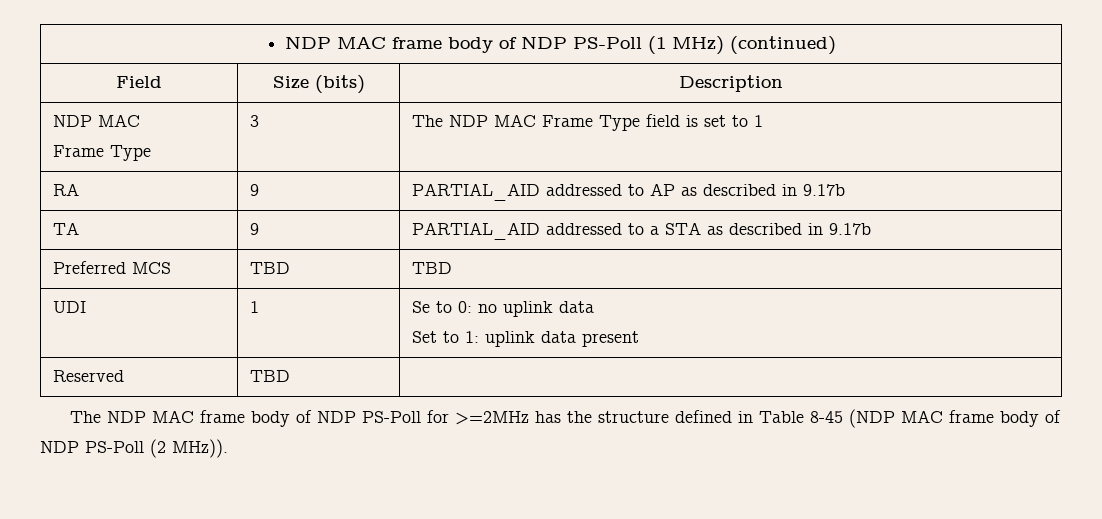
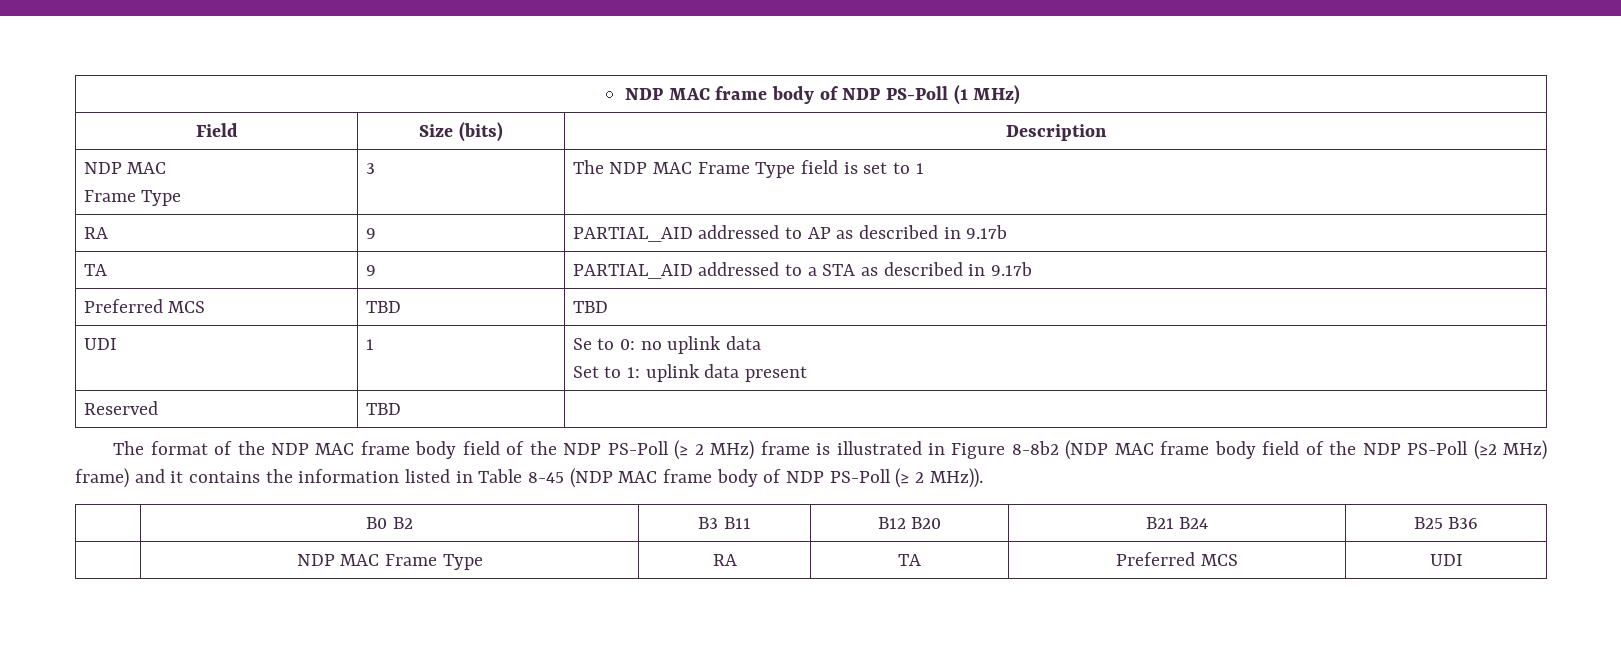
[730,36,837,55] (continued) -> (1021, 95) none
[106,410,732,427] NDP MAC frame body of NDP PS-Poll for >=2MHz has the structure defined -> [150,440,1548,460] [75,468,451,488] format of the NDP MAC frame body field of the NDP PS-Poll (≥ 2 MHz) frame is illustrated in Figure 8-8b2 (NDP MAC frame body field of the NDP PS-Poll (≥2 MHz) frame) and it contains the information listed
[150,439,166,458] (2 -> [895,468,925,488] (≥ 2
(228, 448) none -> [366,517,413,529] [698,517,751,529] [877,517,942,529] [1145,517,1209,529] [1413,517,1479,529] [296,554,483,570] [712,554,737,566] [898,554,921,566] [1116,552,1238,566] [1429,554,1463,566] // | B0 B2 | B3 B11 | B12 B20 | B21 B24 | B25 B36 // | NDP MAC Frame Type | RA | TA | Preferred MCS | UDI

